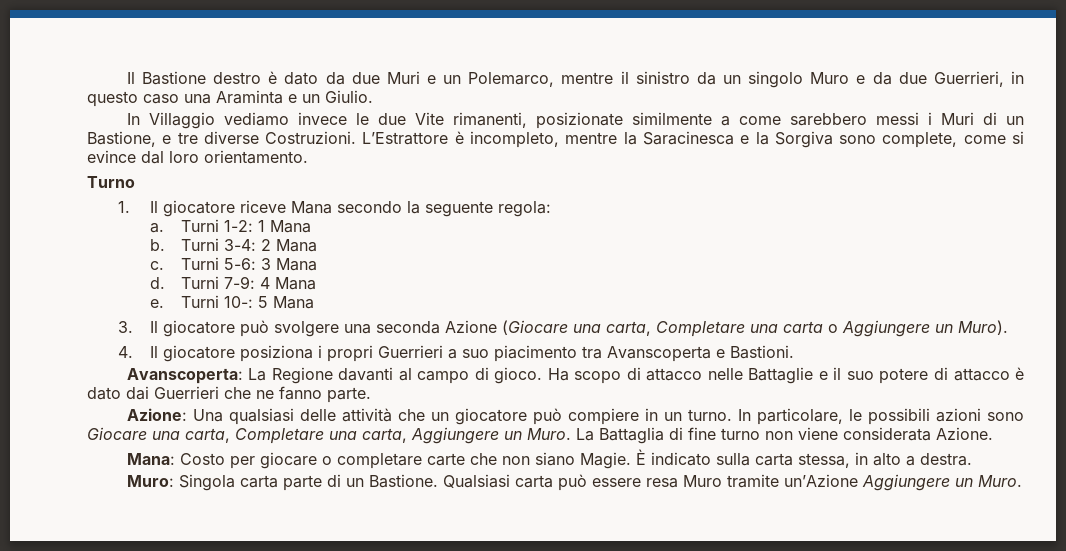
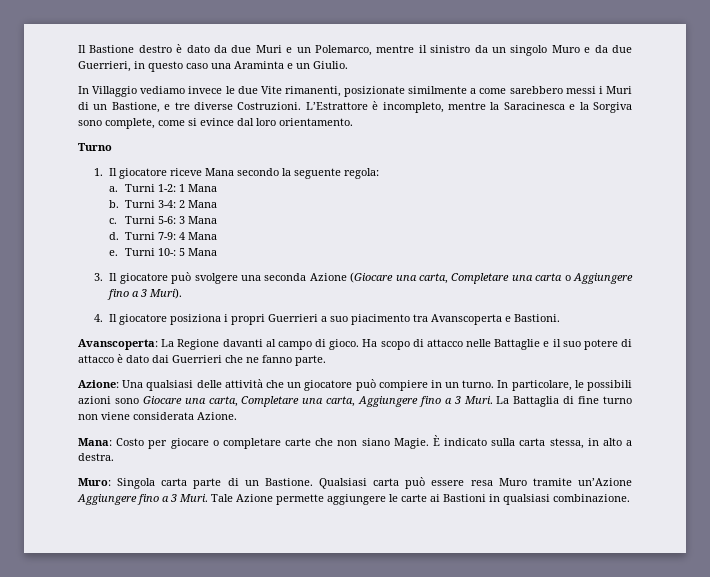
[934,320,1008,335] un Muro). -> [107,288,183,300] fino a 3 Muri).
[504,428,571,440] un Muro. -> [418,396,493,407] fino a 3 Muri.
[954,475,1022,487] un Muro. -> [137,494,630,505] fino a 3 Muri. Tale Azione permette aggiungere le carte ai Bastioni in qualsiasi combinazione.

